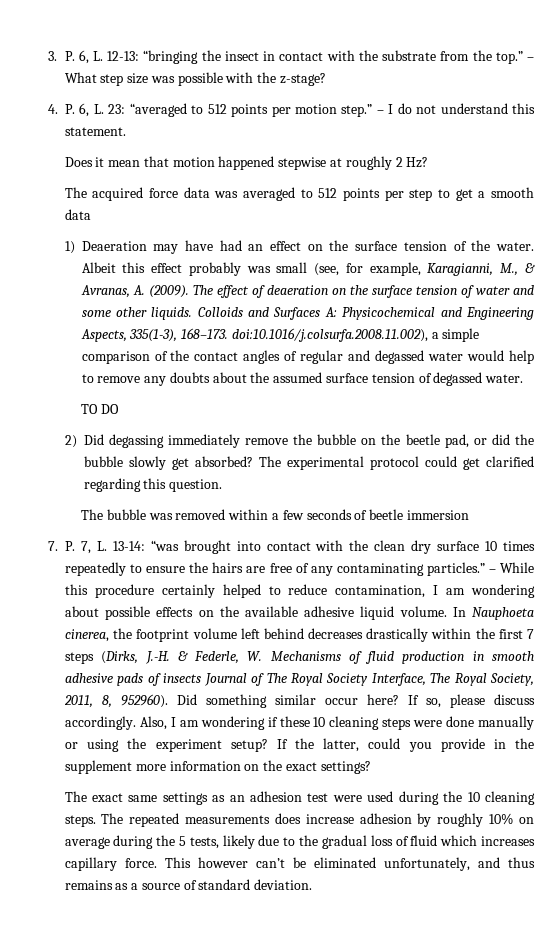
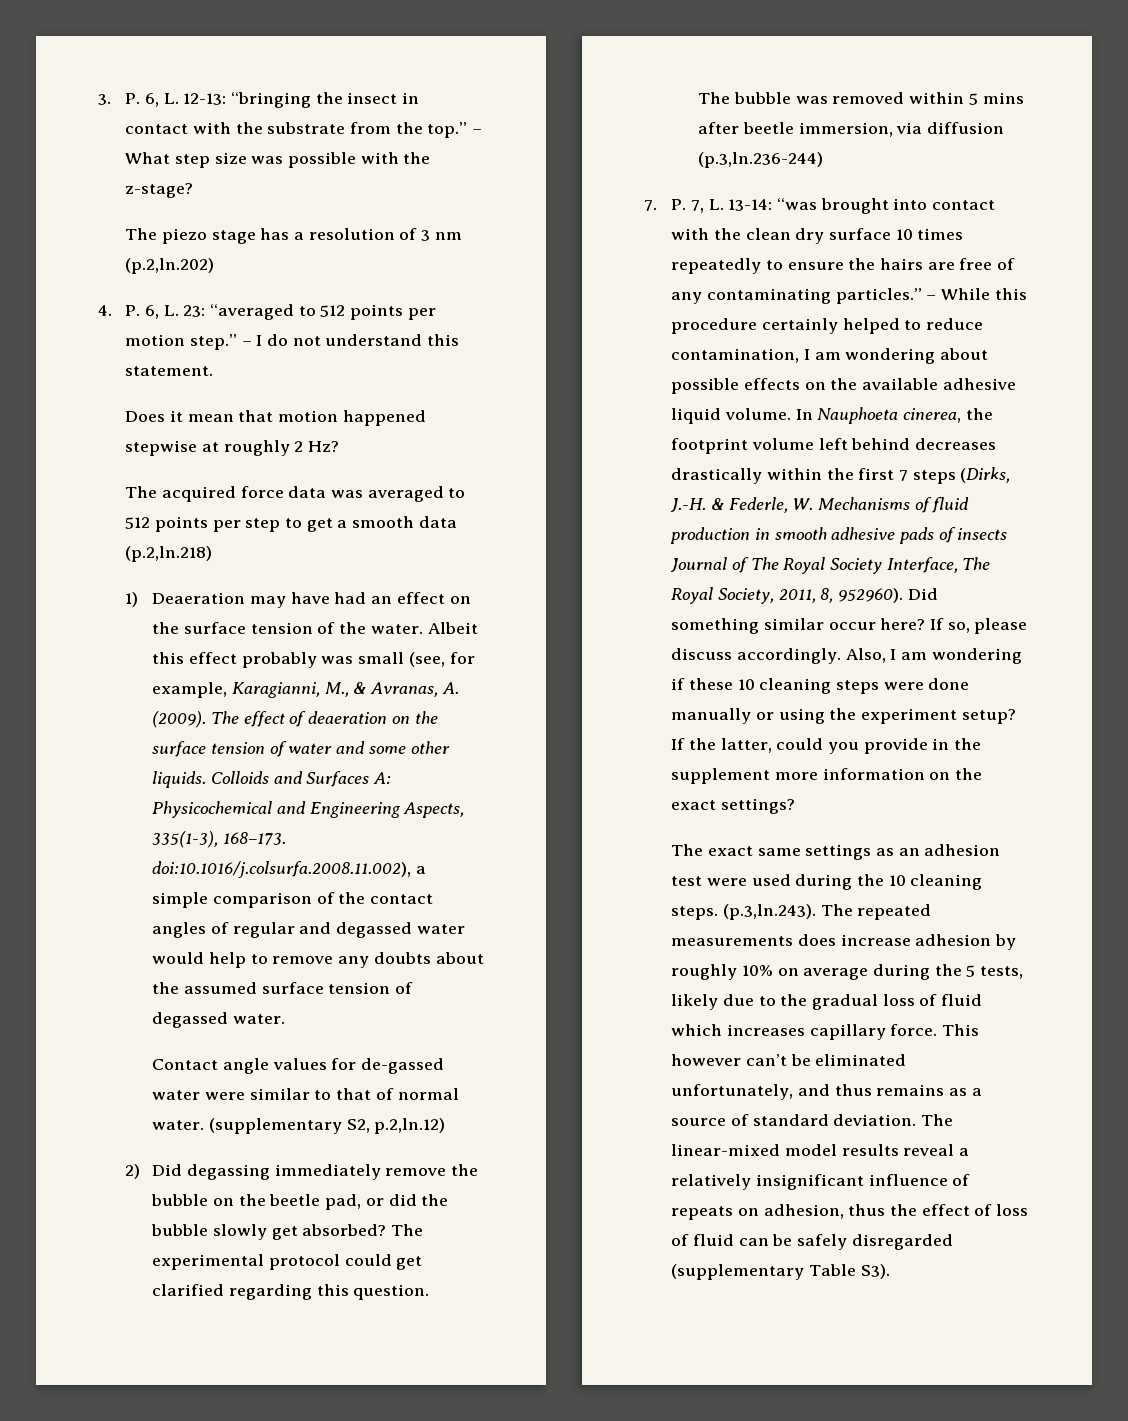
(327, 79) none -> [125,228,462,244] [125,258,215,274] // The piezo stage has a resolution of 3 nm (p.2,ln.202)
(91, 214) none -> [125,546,213,562] (p.2,ln.218)
[81,404,119,414] TO DO -> [152,1058,445,1074] [152,1088,459,1100] [152,1118,446,1134] Contact angle values for de-gassed water were similar to that of normal water. (supplementary S2, p.2,ln.12)
[272,509,469,520] a few seconds of beetle immersion -> [968,92,1024,105] [698,122,1005,137] [698,152,824,168] 5 mins after beetle immersion, via diffusion (p.3,ln.236-244)
(96, 821) none -> [722,904,816,920] (p.3,ln.243).
(313, 884) none -> [920,1114,953,1126] [671,1144,969,1156] [671,1174,971,1190] [671,1204,1029,1220] [671,1234,953,1250] [671,1264,890,1280] The linear-mixed model results reveal a relatively insignificant influence of repeats on adhesion, thus the effect of loss of fluid can be safely disregarded (supplementary Table S3).

